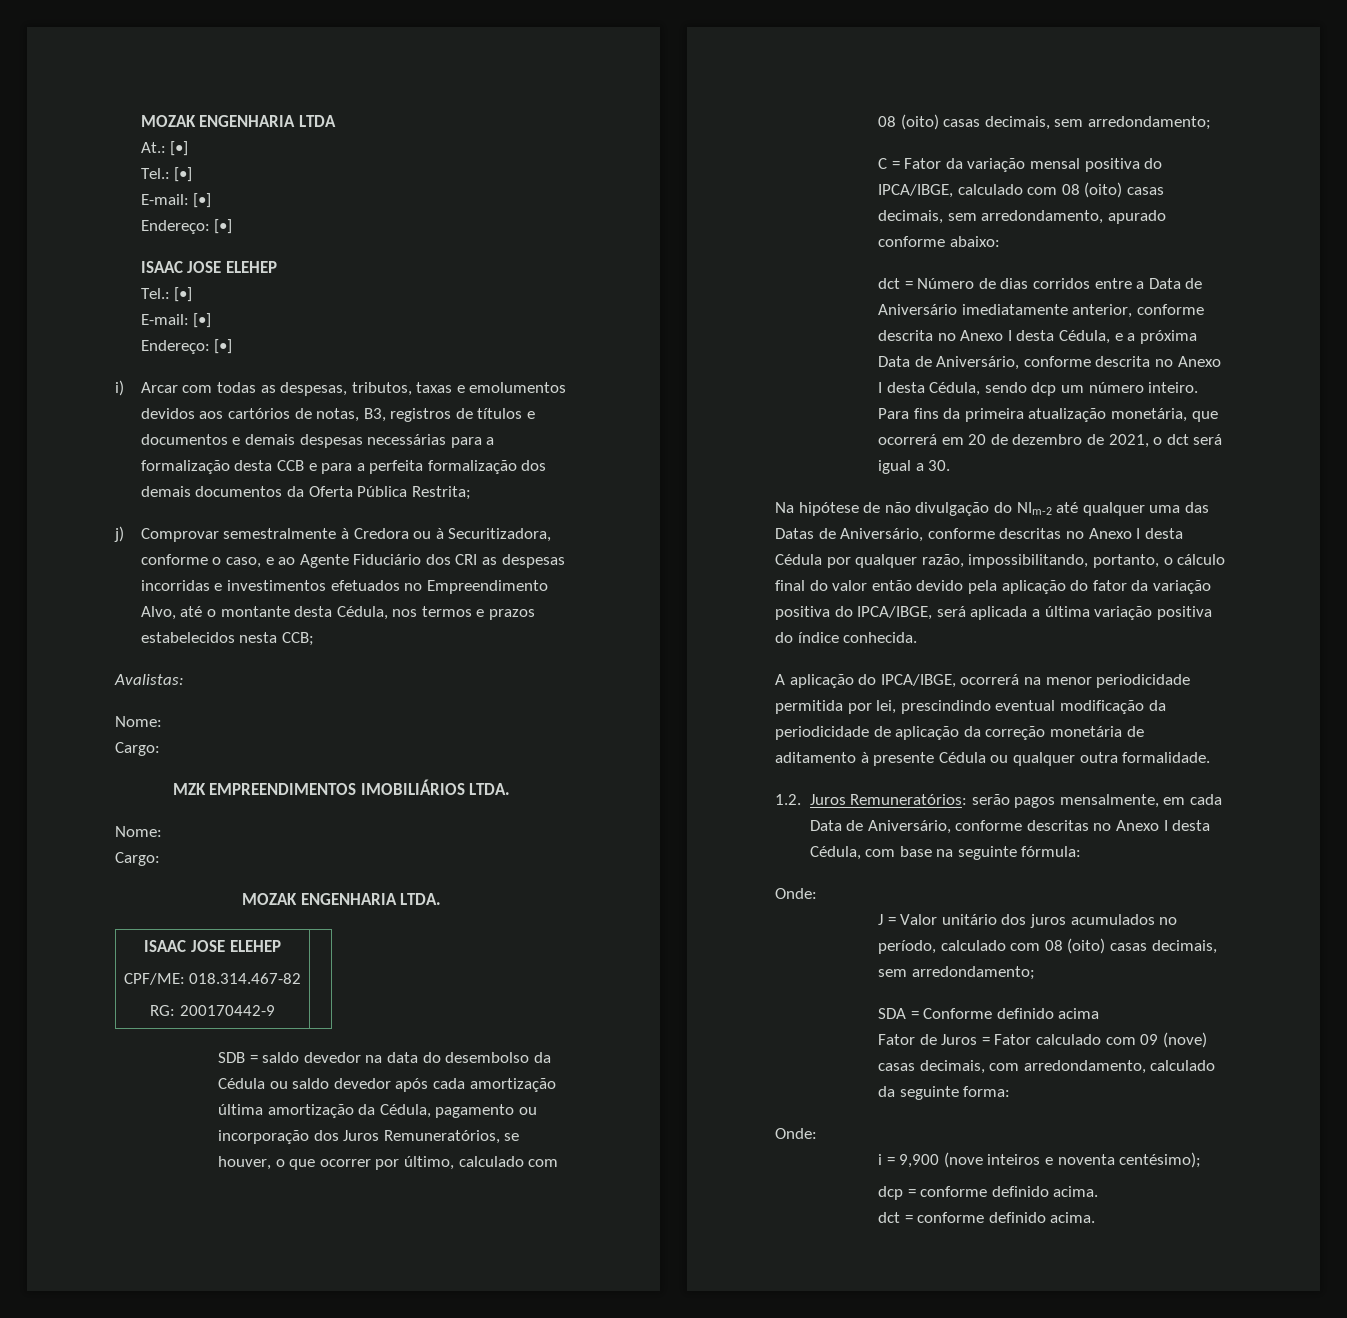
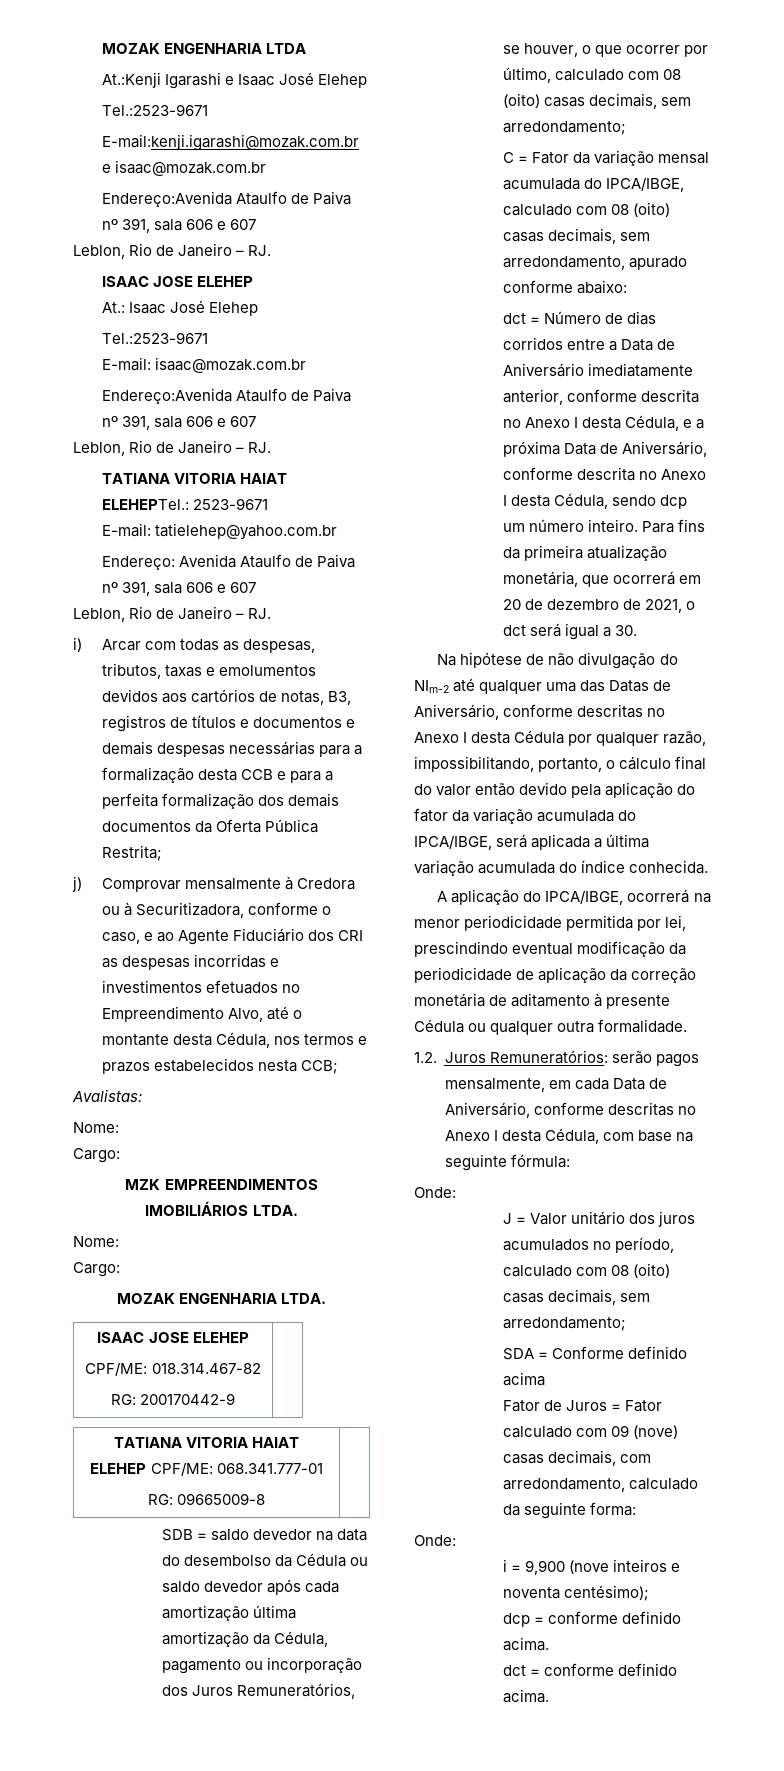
[140,141,189,156] [140,167,193,182] [140,193,212,208] [140,219,233,234] [140,261,277,273] [140,287,193,302] [140,313,212,328] [140,339,233,354] At.: [•] // Tel.: [•] // E-mail: [•] // Endereço: [•] // ISAAC JOSE ELEHEP // Tel.: [•] // E-mail: [•] // Endereço: [•] -> [101,72,368,89] [101,104,208,116] [101,134,359,151] [101,160,266,176] [101,191,351,207] [101,218,257,233] [73,243,272,259] [101,276,253,287] [101,300,258,316] [101,332,208,344] [101,357,306,373] [101,388,351,404] [101,415,257,430] [73,440,272,456] [101,473,287,484] [101,498,268,510] [101,523,337,540] [101,554,355,570] [101,581,257,596] [73,606,272,622] At.:Kenji Igarashi e Isaac José Elehep // Tel.:2523-9671 // E-mail:kenji.igarashi@mozak.com.br e isaac@mozak.com.br // Endereço:Avenida Ataulfo de Paiva nº 391, sala 606 e 607 // Leblon, Rio de Janeiro – RJ. // ISAAC JOSE ELEHEP // At.: Isaac José Elehep // Tel.:2523-9671 // E-mail: isaac@mozak.com.br // Endereço:Avenida Ataulfo de Paiva nº 391, sala 606 e 607 // Leblon, Rio de Janeiro – RJ. // TATIANA VITORIA HAIAT ELEHEPTel.: 2523-9671 // E-mail: tatielehep@yahoo.com.br // Endereço: Avenida Ataulfo de Paiva nº 391, sala 606 e 607 // Leblon, Rio de Janeiro – RJ.
[223,528,337,539] semestralmente -> [184,878,281,890] mensalmente
(275, 1010) none -> [113,1437,300,1448] [90,1462,323,1476] [147,1493,266,1505] // TATIANA VITORIA HAIAT ELEHEP CPF/ME: 068.341.777-01 // RG: 09665009-8 |
[1084,158,1140,172] positiva -> [503,178,581,190] acumulada
[775,606,830,620] positiva -> [537,810,615,822] acumulada
[1156,606,1212,620] positiva -> [478,862,556,874] acumulada

